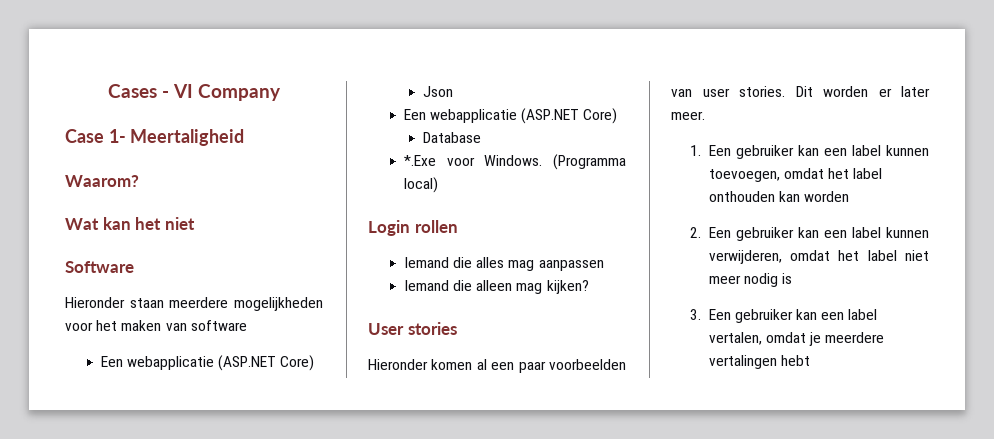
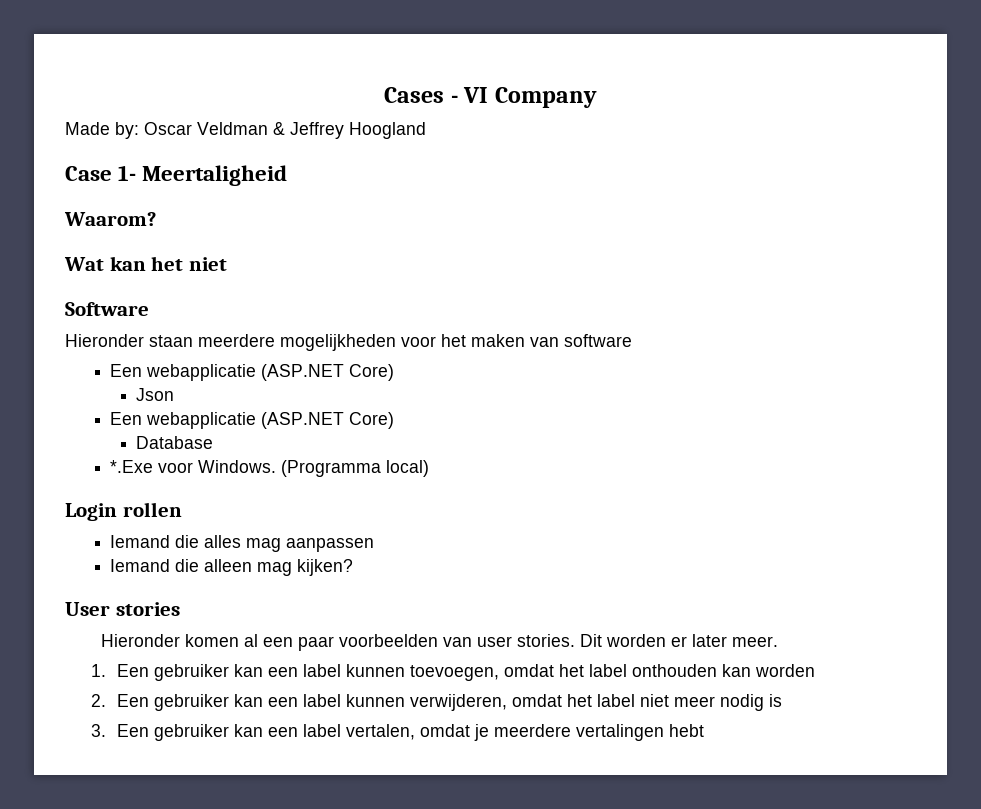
(281, 92) none -> [65,122,426,139] // Made by: Oscar Veldman & Jeffrey Hoogland

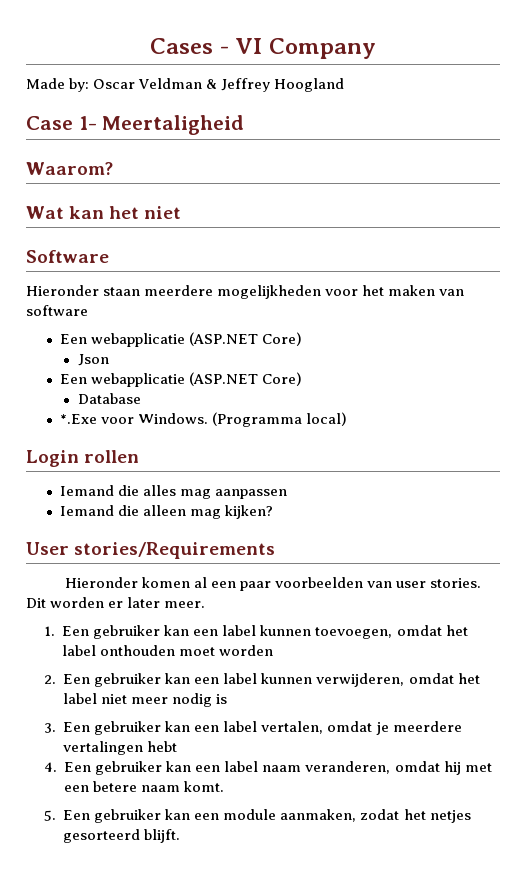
[115,602,180,616] stories -> [74,542,276,559] stories/Requirements
[722,664,752,677] kan -> [179,647,216,656] moet
(705, 730) none -> [43,761,492,775] [64,781,225,792] [43,809,471,823] [63,829,181,843] // 4. Een gebruiker kan een label naam veranderen, omdat hij met een betere naam komt. // 5. Een gebruiker kan een module aanmaken, zodat het netjes gesorteerd blijft.

